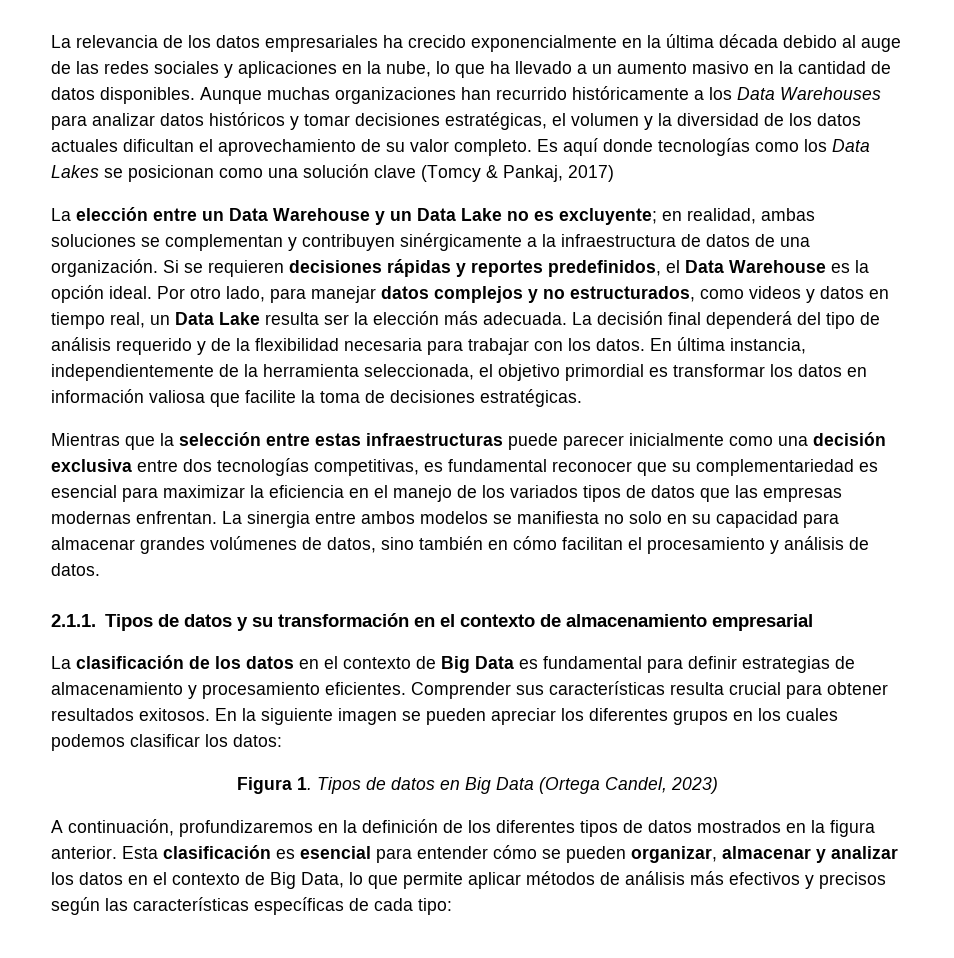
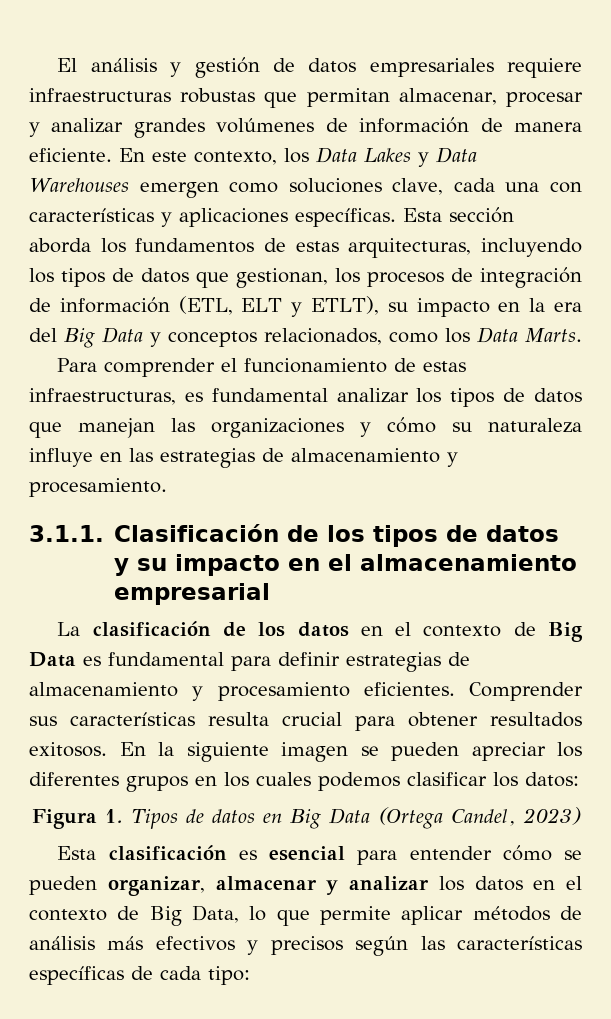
[51,34,901,52] [51,61,891,78] [51,86,881,104] [51,112,861,130] [51,138,870,156] [51,164,614,182] [51,207,815,225] [51,233,810,251] [51,259,869,277] [51,285,889,303] [51,311,880,329] [51,337,806,355] [51,364,867,381] [51,389,582,407] [51,432,886,450] [51,458,878,476] [51,485,842,502] [51,511,839,528] [51,536,869,554] [51,563,100,576] [51,614,153,631] La relevancia de los datos empresariales ha crecido exponencialmente en la última década debido al auge de las redes sociales y aplicaciones en la nube, lo que ha llevado a un aumento masivo en la cantidad de datos disponibles. Aunque muchas organizaciones han recurrido históricamente a los Data Warehouses para analizar datos históricos y tomar decisiones estratégicas, el volumen y la diversidad de los datos actuales dificultan el aprovechamiento de su valor completo. Es aquí donde tecnologías como los Data Lakes se posicionan como una solución clave (Tomcy & Pankaj, 2017) // La elección entre un Data Warehouse y un Data Lake no es excluyente; en realidad, ambas soluciones se complementan y contribuyen sinérgicamente a la infraestructura de datos de una organización. Si se requieren decisiones rápidas y reportes predefinidos, el Data Warehouse es la opción ideal. Por otro lado, para manejar datos complejos y no estructurados, como videos y datos en tiempo real, un Data Lake resulta ser la elección más adecuada. La decisión final dependerá del tipo de análisis requerido y de la flexibilidad necesaria para trabajar con los datos. En última instancia, independientemente de la herramienta seleccionada, el objetivo primordial es transformar los datos en información valiosa que facilite la toma de decisiones estratégicas. // Mientras que la selección entre estas infraestructuras puede parecer inicialmente como una decisión exclusiva entre dos tecnologías competitivas, es fundamental reconocer que su complementariedad es esencial para maximizar la eficiencia en el manejo de los variados tipos de datos que las empresas modernas enfrentan. La sinergia entre ambos modelos se manifiesta no solo en su capacidad para almacenar grandes volúmenes de datos, sino también en cómo facilitan el procesamiento y análisis de datos. // 2.1.1. Tipos -> [57,57,582,78] [29,88,583,108] [29,117,582,138] [29,147,477,167] [29,178,582,198] [29,207,514,227] [29,238,582,258] [29,267,582,288] [29,296,583,317] [29,327,582,348] [57,358,467,377] [29,388,582,407] [29,417,582,438] [29,448,458,468] [29,478,167,497] [29,524,439,547] El análisis y gestión de datos empresariales requiere infraestructuras robustas que permitan almacenar, procesar y analizar grandes volúmenes de información de manera eficiente. En este contexto, los Data Lakes y Data Warehouses emergen como soluciones clave, cada una con características y aplicaciones específicas. Esta sección aborda los fundamentos de estas arquitecturas, incluyendo los tipos de datos que gestionan, los procesos de integración de información (ETL, ELT y ETLT), su impacto en la era del Big Data y conceptos relacionados, como los Data Marts. // Para comprender el funcionamiento de estas infraestructuras, es fundamental analizar los tipos de datos que manejan las organizaciones y cómo su naturaleza influye en las estrategias de almacenamiento y procesamiento. // 3.1.1. Clasificación de los tipos
[277,613,561,627] transformación en el contexto de -> [175,554,353,576] impacto en el
[51,819,875,837] [51,846,117,859] A continuación, profundizaremos en la definición de los diferentes tipos de datos mostrados en la figura anterior. -> (581, 816) none

